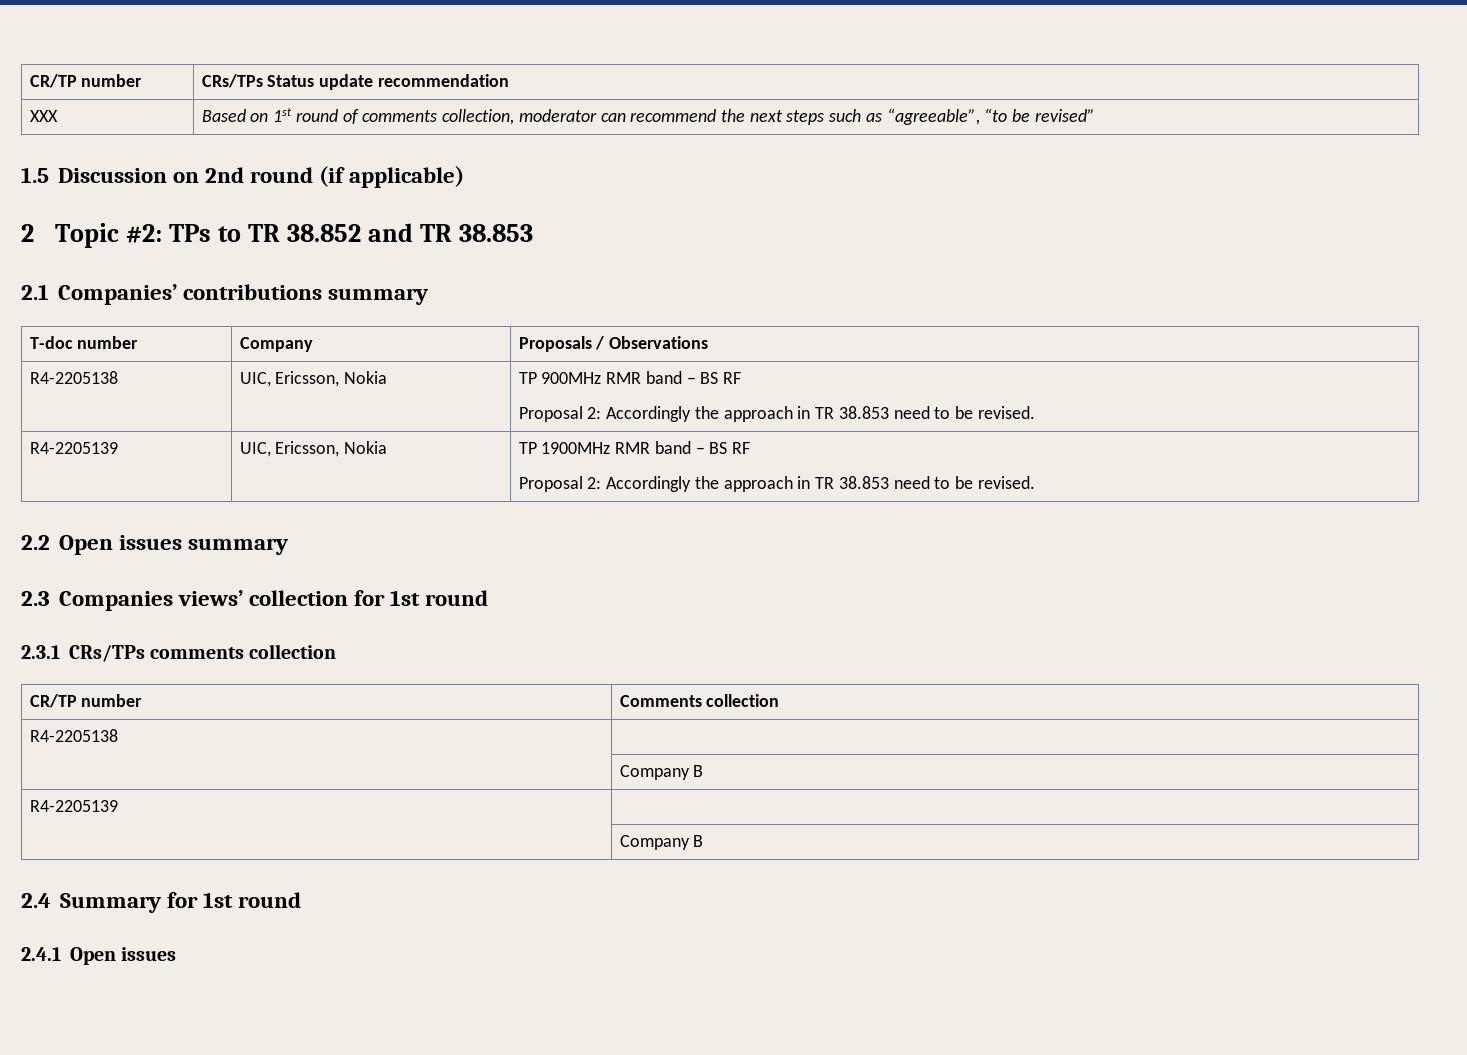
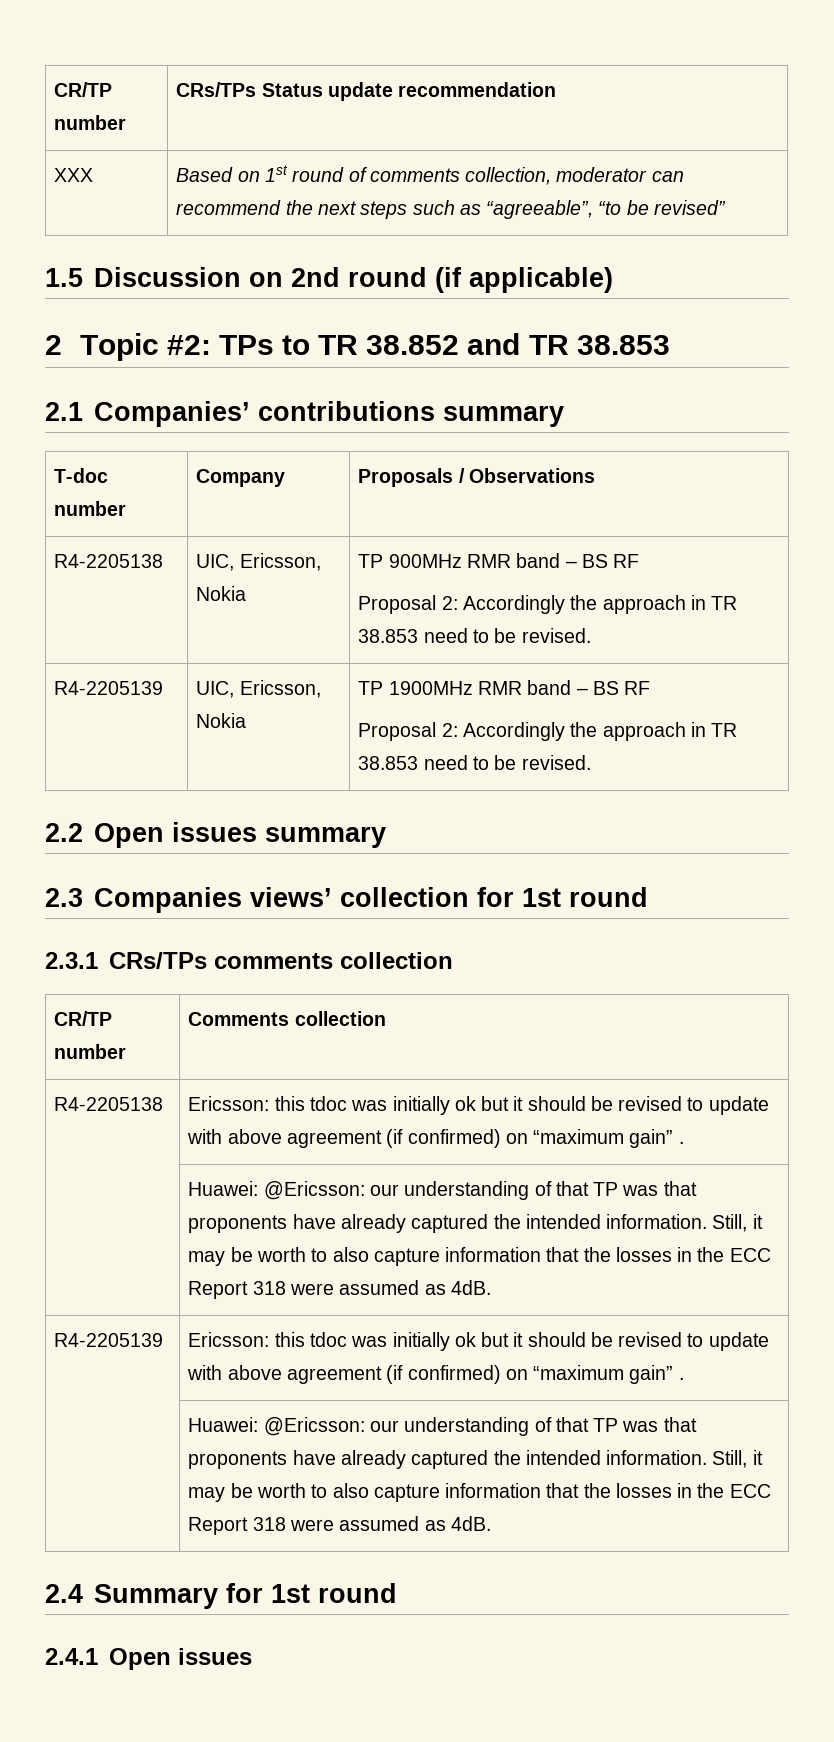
[619,765,704,780] [29,800,118,812] [619,835,704,850] // | Company B // R4-2205139 | // | Company B -> [188,1096,769,1115] [187,1129,684,1148] [188,1181,697,1200] [188,1214,763,1233] [188,1247,771,1266] [188,1280,491,1299] [54,1333,164,1347] [188,1332,769,1351] [187,1365,684,1384] [188,1417,697,1436] [188,1450,763,1469] [188,1483,771,1502] [188,1516,491,1535] Ericsson: this tdoc was initially ok but it should be revised to update with above agreement (if confirmed) on “maximum gain” . // | Huawei: @Ericsson: our understanding of that TP was that proponents have already captured the intended information. Still, it may be worth to also capture information that the losses in the ECC Report 318 were assumed as 4dB. // R4-2205139 | Ericsson: this tdoc was initially ok but it should be revised to update with above agreement (if confirmed) on “maximum gain” . // | Huawei: @Ericsson: our understanding of that TP was that proponents have already captured the intended information. Still, it may be worth to also capture information that the losses in the ECC Report 318 were assumed as 4dB.

